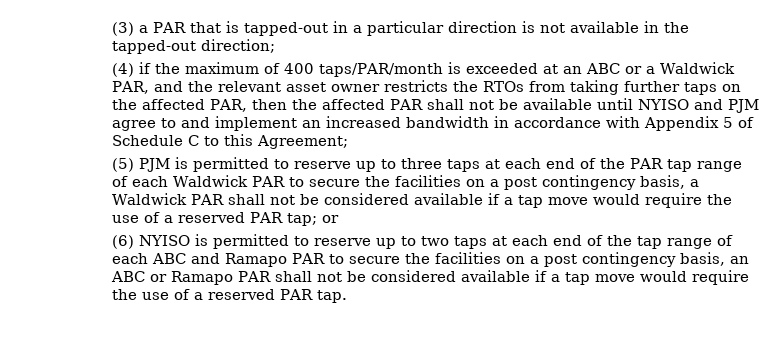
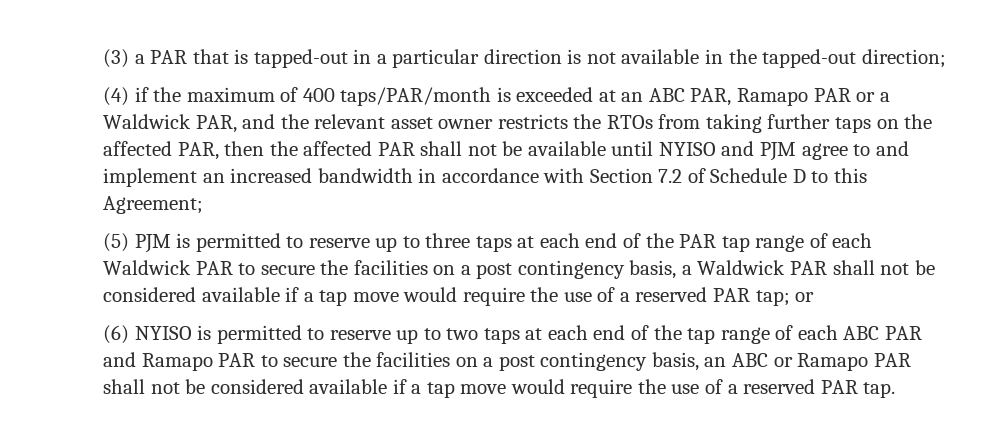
(621, 68) none -> [690,88,851,106] PAR, Ramapo PAR
[644,116,734,131] Appendix 5 -> [589,168,683,183] Section 7.2
[188,135,200,146] C -> [792,169,806,183] D
(187, 258) none -> [884,326,922,340] PAR

